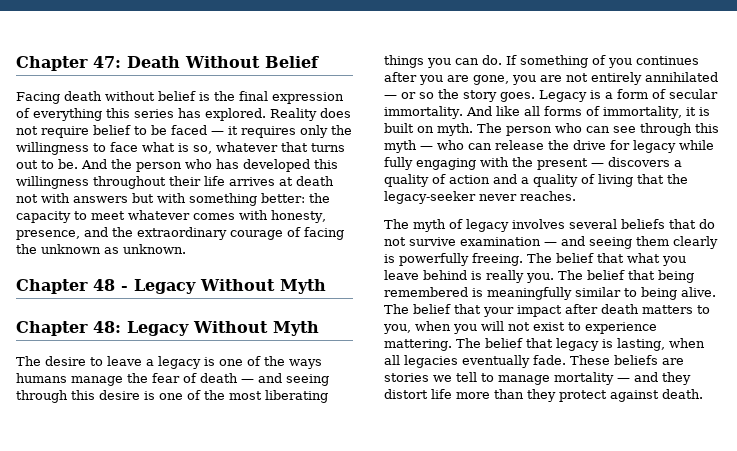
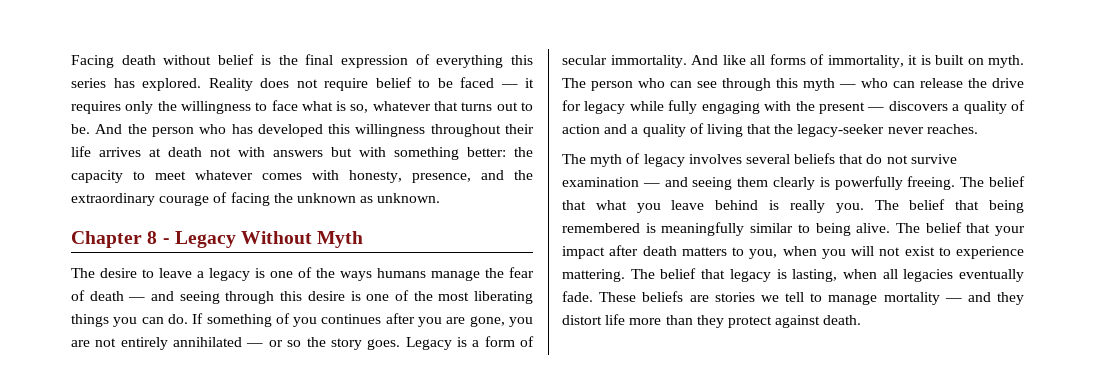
[16,56,319,71] Chapter 47: Death Without Belief // -> (71, 61) none
[93,279,115,291] 48 -> [147,231,158,244] 8
[16,321,319,336] // Chapter 48: Legacy Without Myth -> (364, 239) none

